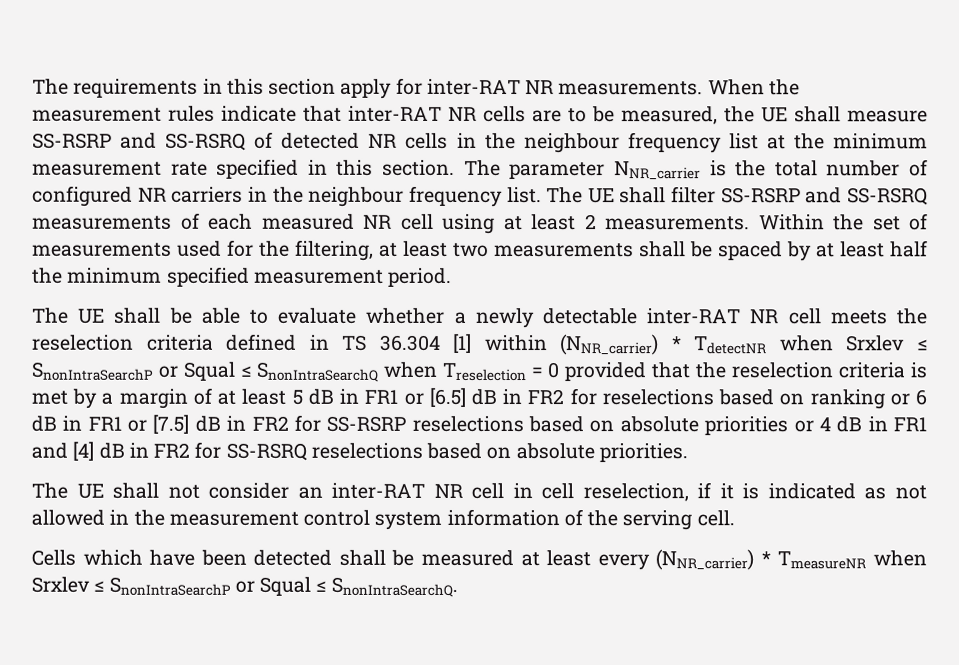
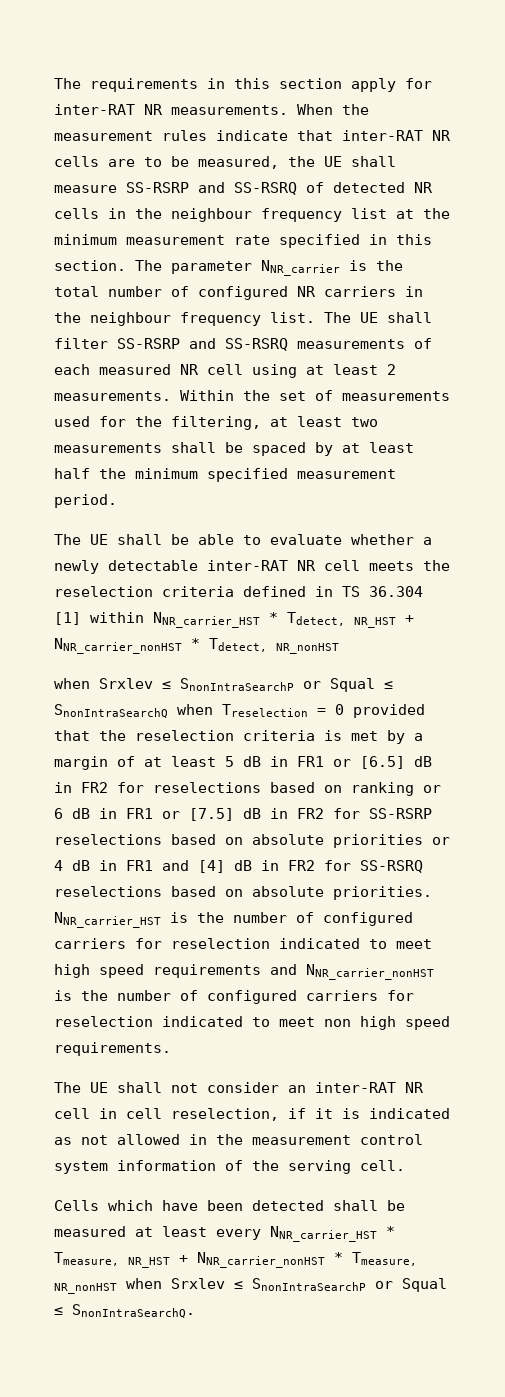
[559,334,767,356] (NNR_carrier) * TdetectNR -> [153,612,414,628] [54,638,339,654] NNR_carrier_HST * Tdetect, NR_HST + NNR_carrier_nonHST * Tdetect, NR_nonHST //
(688, 453) none -> [54,912,413,928] [54,938,432,949] [54,964,434,980] [54,990,414,1004] [54,1016,450,1030] [54,1042,171,1056] NNR_carrier_HST is the number of configured carriers for reselection indicated to meet high speed requirements and NNR_carrier_nonHST is the number of configured carriers for reselection indicated to meet non high speed requirements.
[655,549,867,571] (NNR_carrier) * TmeasureNR -> [270,1226,395,1242] [54,1252,417,1268] [54,1283,117,1294] NNR_carrier_HST * Tmeasure, NR_HST + NNR_carrier_nonHST * Tmeasure, NR_nonHST

